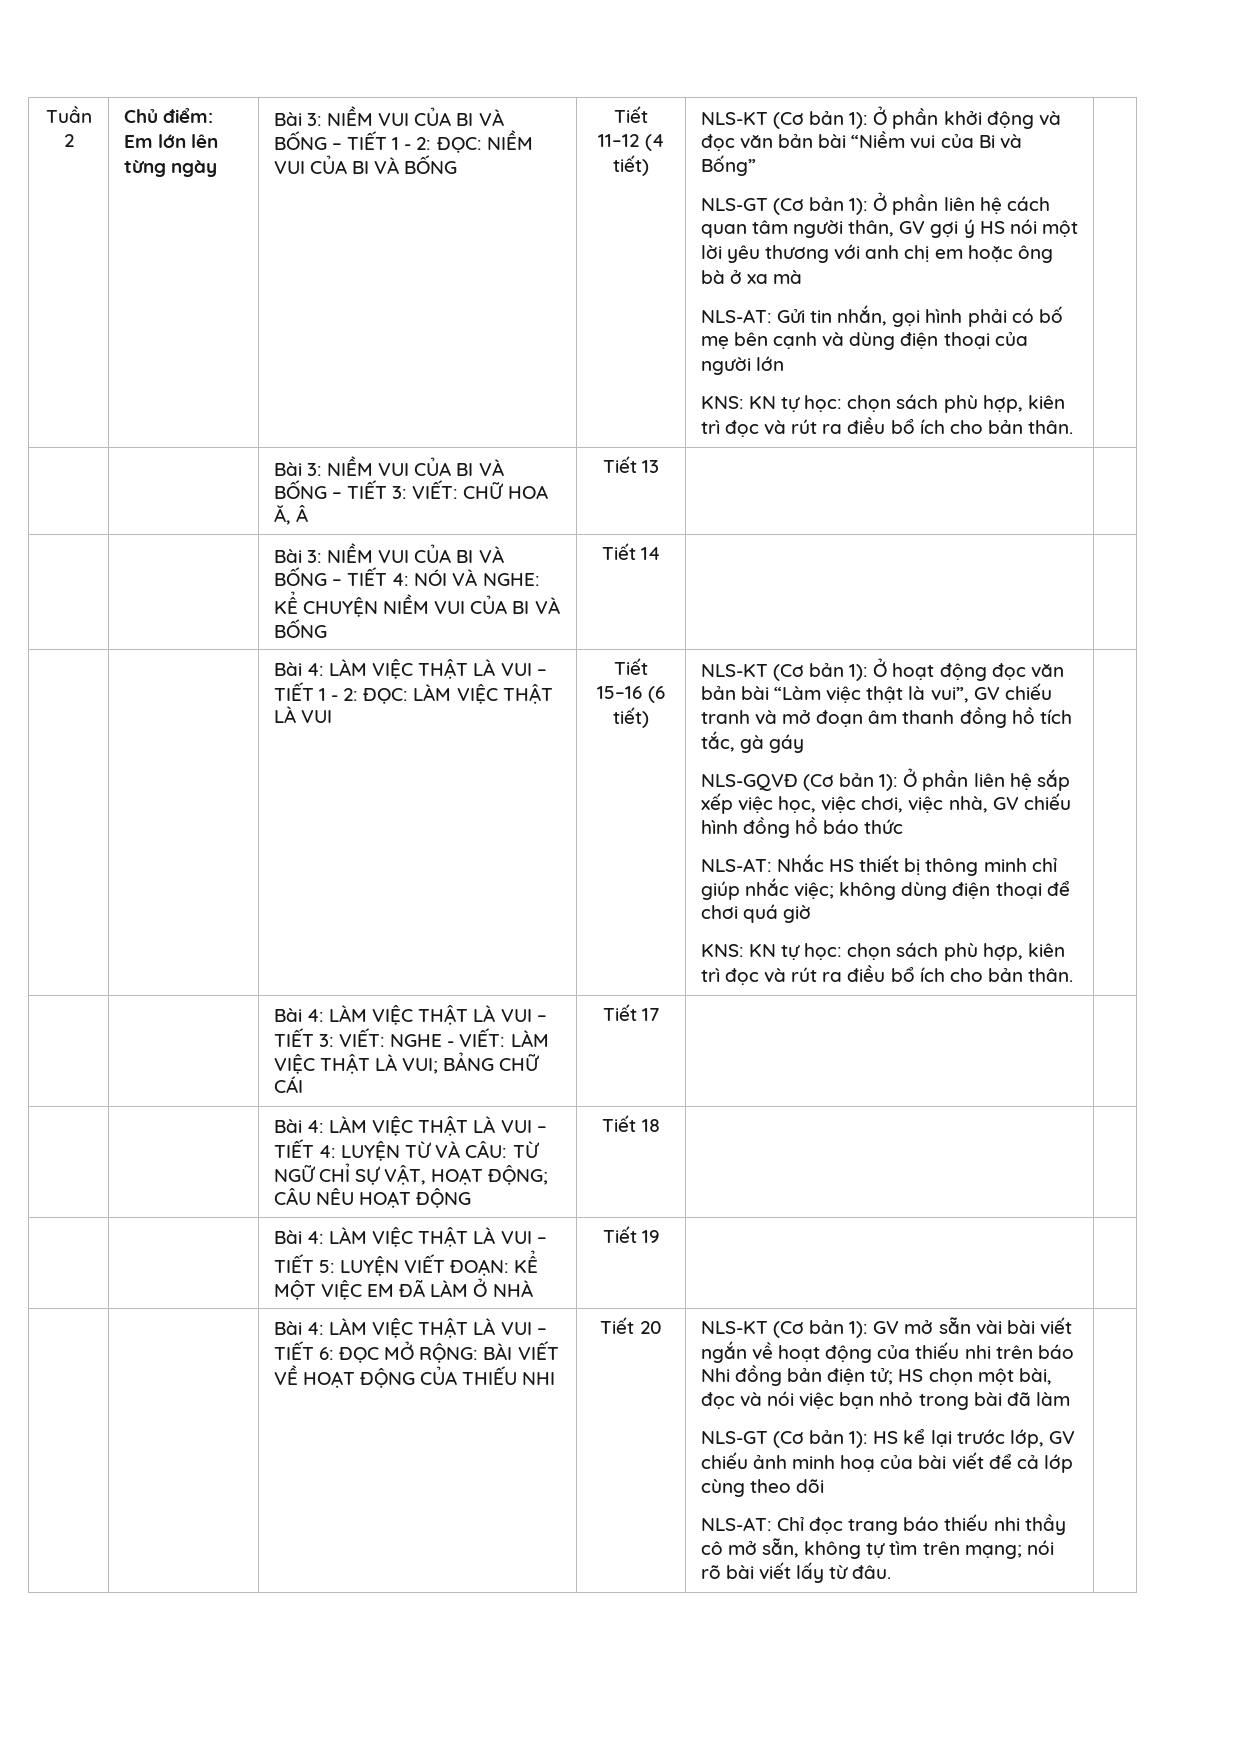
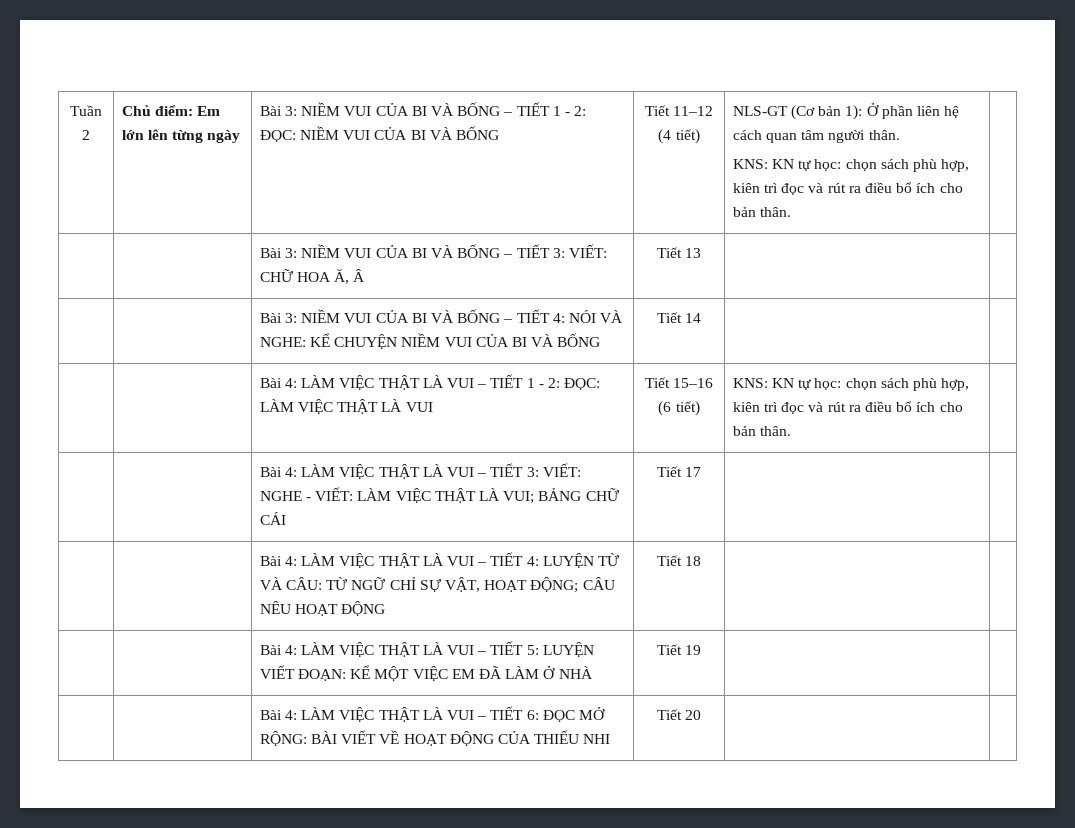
[700,106,1061,129] [700,131,1022,151] [700,155,756,176] NLS-KT (Cơ bản 1): Ở phần khởi động và đọc văn bản bài “Niềm vui của Bi và Bống” // -> (700, 136) none
[848,219,1078,238] [700,244,1053,263] [700,270,803,284] [700,305,1063,327] [700,332,1028,350] [700,356,784,375] thân, GV gợi ý HS nói một lời yêu thương với anh chị em hoặc ông bà ở xa mà // NLS-AT: Gửi tin nhắn, gọi hình phải có bố mẹ bên cạnh và dùng điện thoại của người lớn -> [868,130,900,140] thân.
[700,658,1064,681] [700,683,1052,703] [700,707,1072,728] [700,731,805,753] [700,768,1070,791] [700,793,1071,814] [700,817,904,838] [700,854,1057,876] [700,878,1070,900] [700,904,812,923] NLS-KT (Cơ bản 1): Ở hoạt động đọc văn bản bài “Làm việc thật là vui”, GV chiếu tranh và mở đoạn âm thanh đồng hồ tích tắc, gà gáy // NLS-GQVĐ (Cơ bản 1): Ở phần liên hệ sắp xếp việc học, việc chơi, việc nhà, GV chiếu hình đồng hồ báo thức // NLS-AT: Nhắc HS thiết bị thông minh chỉ giúp nhắc việc; không dùng điện thoại để chơi quá giờ // -> (700, 408) none
[700,1317,1072,1338] [700,1341,1074,1363] [700,1365,1052,1386] [700,1391,1070,1410] [700,1429,1075,1448] [700,1452,1073,1473] [700,1479,825,1497] [700,1514,1066,1535] [700,1538,1054,1559] [700,1562,892,1583] NLS-KT (Cơ bản 1): GV mở sẵn vài bài viết ngắn về hoạt động của thiếu nhi trên báo Nhi đồng bản điện tử; HS chọn một bài, đọc và nói việc bạn nhỏ trong bài đã làm // NLS-GT (Cơ bản 1): HS kể lại trước lớp, GV chiếu ảnh minh hoạ của bài viết để cả lớp cùng theo dõi // NLS-AT: Chỉ đọc trang báo thiếu nhi thầy cô mở sẵn, không tự tìm trên mạng; nói rõ bài viết lấy từ đâu. -> (702, 715) none

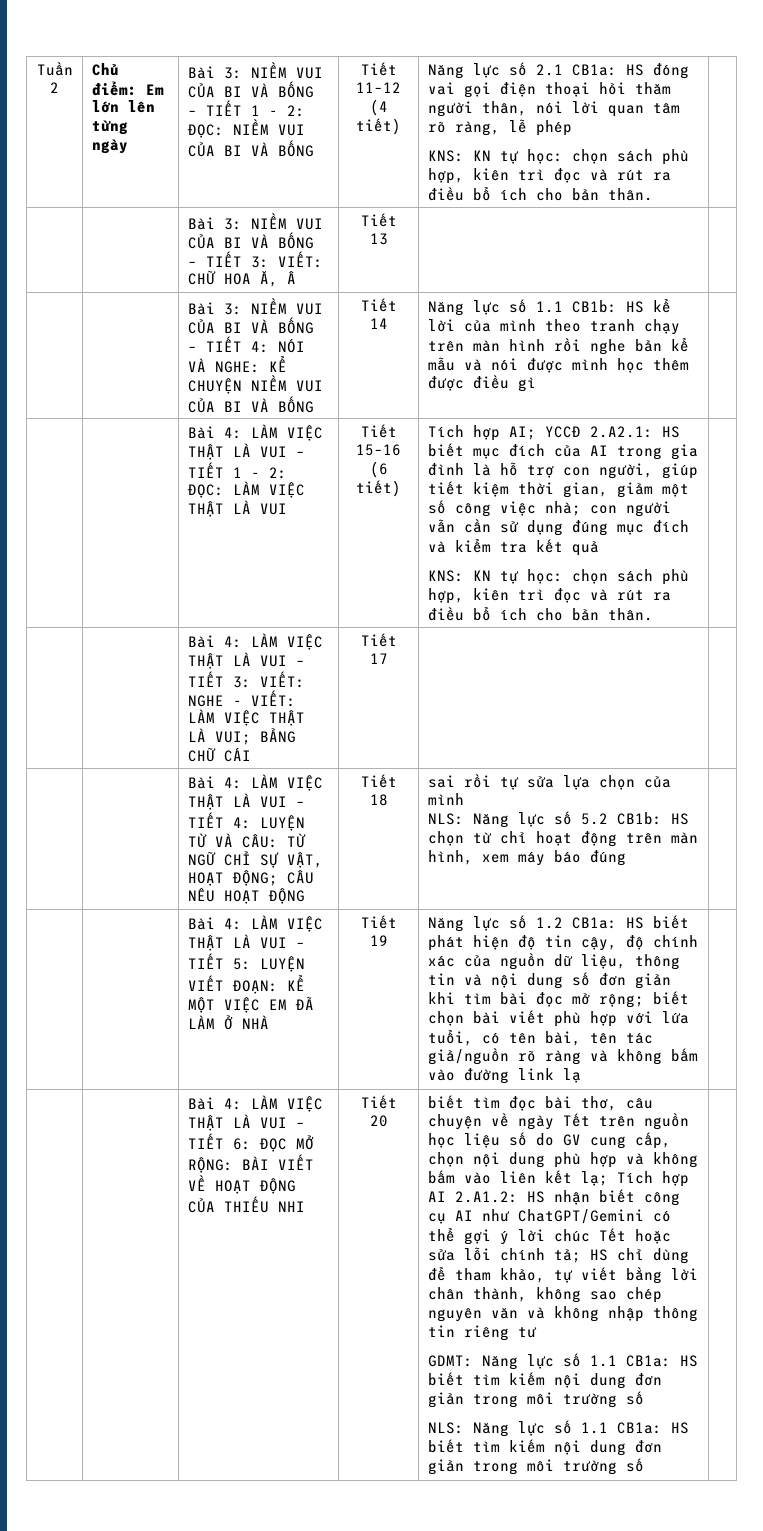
[732,103,960,120] [732,130,900,143] NLS-GT (Cơ bản 1): Ở phần liên hệ cách quan tâm người thân. -> [427,62,689,79] [427,82,671,98] [427,101,680,117] [427,119,572,136] Năng lực số 2.1 CB1a: HS đóng vai gọi điện thoại hỏi thăm người thân, nói lời quan tâm rõ ràng, lễ phép
(702, 318) none -> [427,298,671,316] [427,319,680,335] [427,337,689,355] [427,357,689,373] [427,375,536,392] Năng lực số 1.1 CB1b: HS kể lời của mình theo tranh chạy trên màn hình rồi nghe bản kể mẫu và nói được mình học thêm được điều gì
(700, 408) none -> [427,425,680,441] [427,443,698,460] [427,462,698,479] [427,481,689,498] [427,500,671,517] [427,519,689,536] [427,538,599,556] Tích hợp AI; YCCĐ 2.A2.1: HS biết mục đích của AI trong gia đình là hỗ trợ con người, giúp tiết kiệm thời gian, giảm một số công việc nhà; con người vẫn cần sử dụng đúng mục đích và kiểm tra kết quả //
(702, 561) none -> [427,774,671,790] [427,793,464,805] [427,811,689,828] [427,831,698,847] [427,850,626,866] sai rồi tự sửa lựa chọn của mình // NLS: Năng lực số 5.2 CB1b: HS chọn từ chỉ hoạt động trên màn hình, xem máy báo đúng
(702, 650) none -> [427,915,689,932] [427,935,698,951] [427,953,680,970] [427,972,671,989] [427,991,689,1008] [427,1010,689,1027] [427,1029,653,1046] [427,1048,698,1065] [427,1068,581,1084] Năng lực số 1.2 CB1a: HS biết phát hiện độ tin cậy, độ chính xác của nguồn dữ liệu, thông tin và nội dung số đơn giản khi tìm bài đọc mở rộng; biết chọn bài viết phù hợp với lứa tuổi, có tên bài, tên tác giả/nguồn rõ ràng và không bấm vào đường link lạ
(702, 715) none -> [427,1095,653,1111] [427,1113,689,1130] [427,1132,671,1149] [427,1152,698,1168] [427,1170,689,1187] [427,1189,680,1206] [427,1209,671,1224] [427,1227,671,1245] [427,1247,689,1264] [427,1266,698,1284] [427,1287,662,1303] [427,1306,698,1322] [427,1325,537,1341] [427,1353,698,1370] [427,1372,662,1389] [427,1391,644,1408] [427,1420,689,1437] [427,1439,662,1456] [427,1458,644,1475] biết tìm đọc bài thơ, câu chuyện về ngày Tết trên nguồn học liệu số do GV cung cấp, chọn nội dung phù hợp và không bấm vào liên kết lạ; Tích hợp AI 2.A1.2: HS nhận biết công cụ AI như ChatGPT/Gemini có thể gợi ý lời chúc Tết hoặc sửa lỗi chính tả; HS chỉ dùng để tham khảo, tự viết bằng lời chân thành, không sao chép nguyên văn và không nhập thông tin riêng tư // GDMT: Năng lực số 1.1 CB1a: HS biết tìm kiếm nội dung đơn giản trong môi trường số // NLS: Năng lực số 1.1 CB1a: HS biết tìm kiếm nội dung đơn giản trong môi trường số

